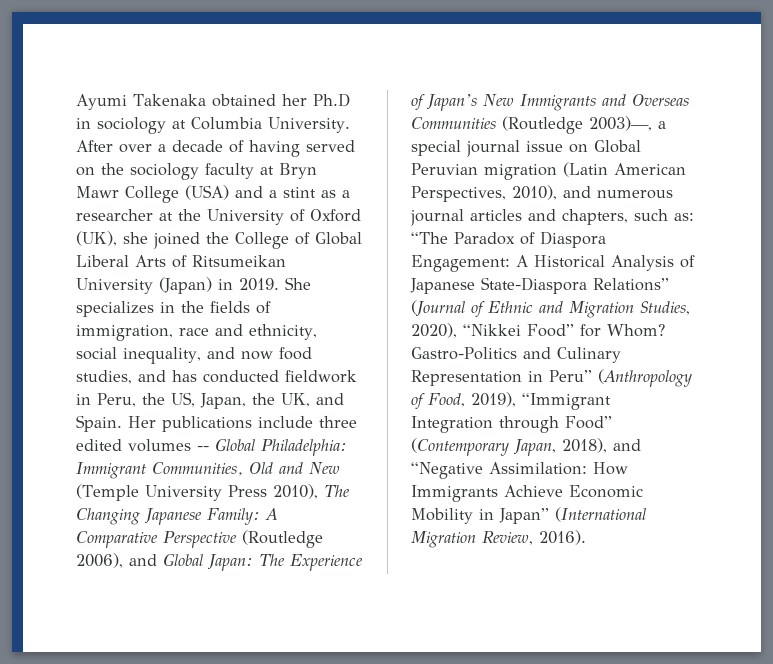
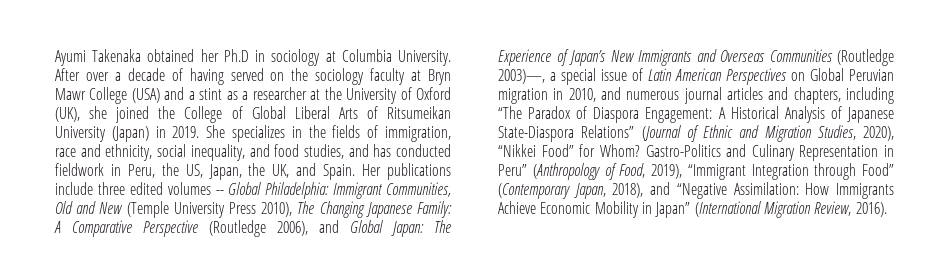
[240,351,273,360] now -> (270, 150) none
[466,140,641,157] [411,162,686,180] [411,185,557,202] journal issue on Global Peruvian migration (Latin American Perspectives, 2010), -> [601,68,894,85] [498,88,596,104] issue of Latin American Perspectives on Global Peruvian migration in 2010,
[634,209,694,221] such as: -> [846,87,894,104] including

